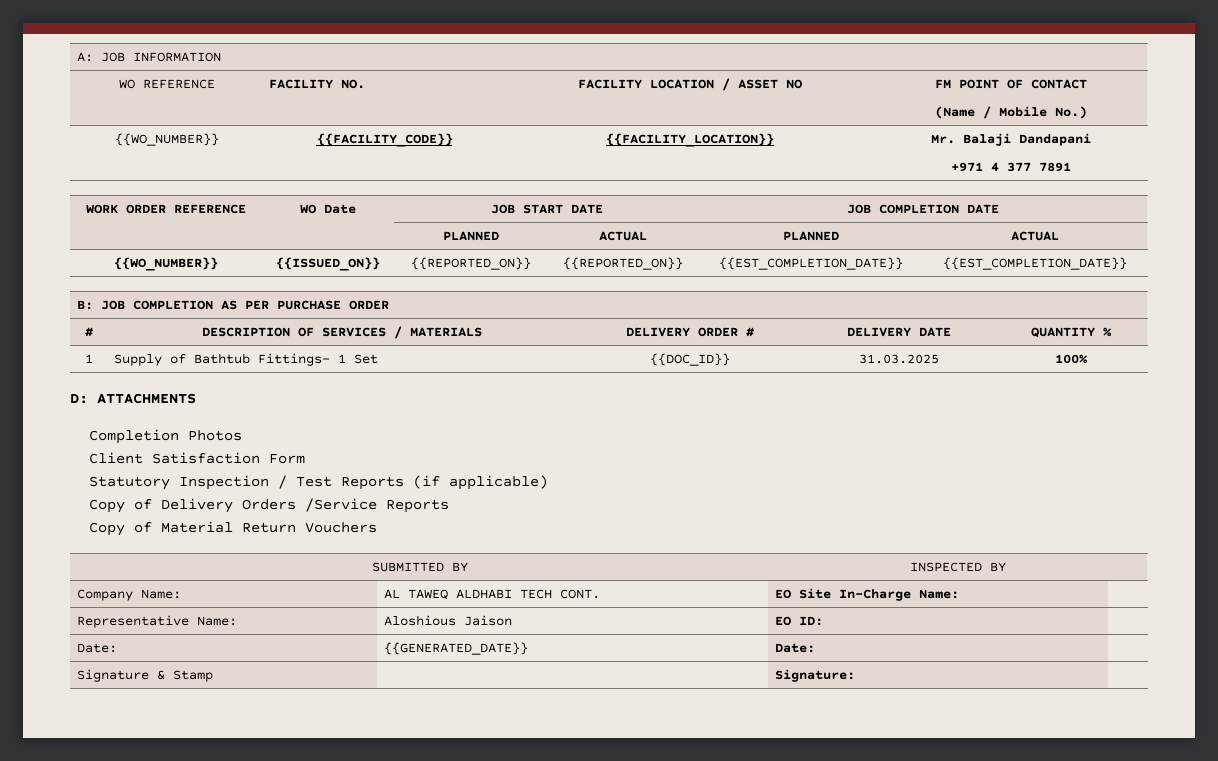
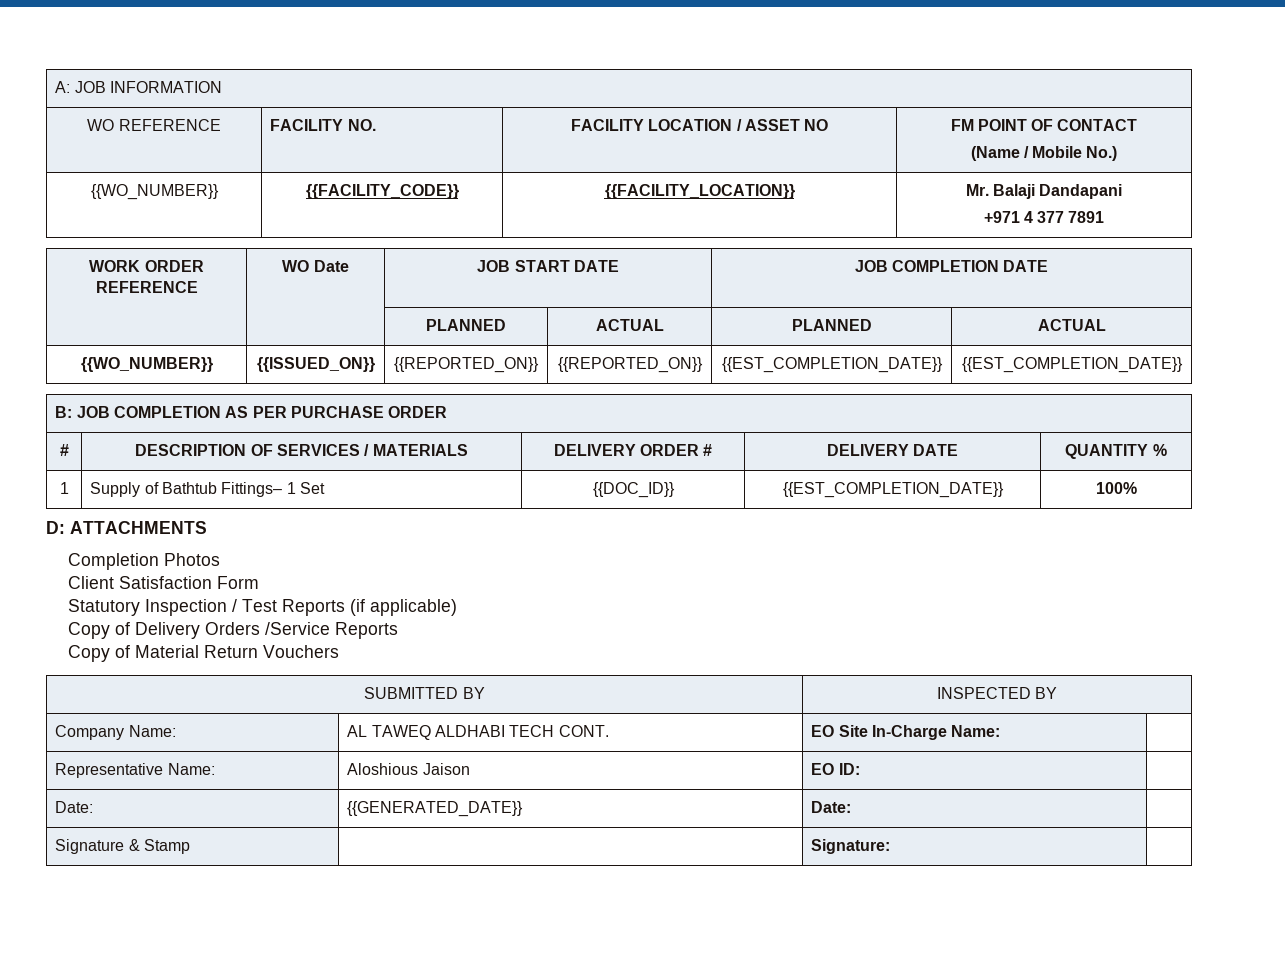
[858,354,939,364] 31.03.2025 -> [782,482,1004,498] {{EST_COMPLETION_DATE}}

